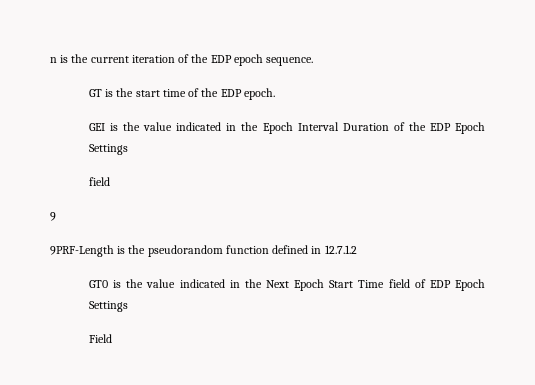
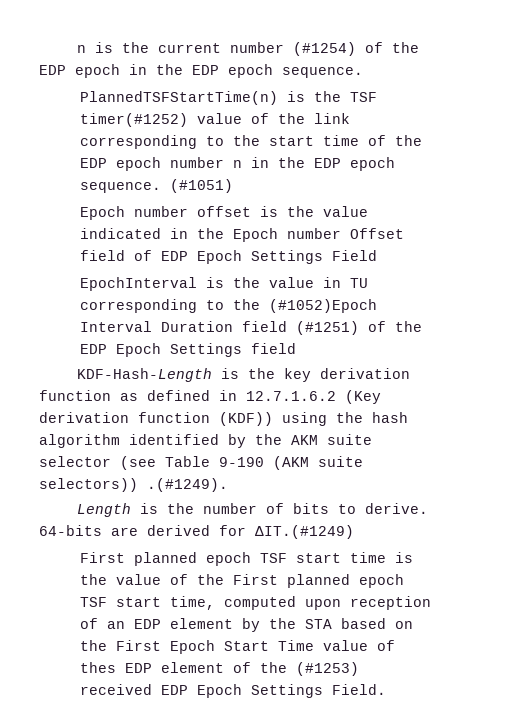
[131,54,263,66] iteration of the EDP epoch -> [229,42,419,56] [39,64,273,78] number (#1254) of the EDP epoch in the EDP epoch
[88,88,134,97] GT is the -> [79,91,377,105] [79,113,350,127] [79,135,260,149] PlannedTSFStartTime(n) is the TSF timer(#1252) value of the link corresponding to the
[243,88,275,100] [88,123,105,131] epoch. // GEI -> [115,157,395,171] [79,179,233,193] [79,206,251,220] epoch number n in the EDP epoch sequence. (#1051) // Epoch number offset
[297,122,389,131] Interval Duration -> [286,228,404,239] [79,250,377,264] [79,277,368,291] [79,299,377,313] [79,321,359,335] number Offset field of EDP Epoch Settings Field // EpochInterval is the value in TU corresponding to the (#1052)Epoch Interval Duration field (#1251)
(128, 149) // -> (242, 350) none
[50,212,56,221] [50,245,357,257] [88,279,486,291] [88,301,128,312] [88,334,112,343] 9 // 9PRF-Length is the pseudorandom function defined in 12.7.1.2 // GT0 is the value indicated in the Next Epoch Start Time field of EDP Epoch Settings // Field -> [76,368,410,382] [39,390,381,404] [39,412,408,426] [39,434,372,448] [39,456,363,470] [39,478,228,492] [76,503,428,517] [39,525,354,539] [79,552,413,566] [79,574,404,588] [79,596,431,610] [79,618,413,632] [79,640,395,654] [79,662,359,676] [79,684,386,698] KDF-Hash-Length is the key derivation function as defined in 12.7.1.6.2 (Key derivation function (KDF)) using the hash algorithm identified by the AKM suite selector (see Table 9-190 (AKM suite selectors)) .(#1249). // Length is the number of bits to derive. 64-bits are derived for ΔIT.(#1249) // First planned epoch TSF start time is the value of the First planned epoch TSF start time, computed upon reception of an EDP element by the STA based on the First Epoch Start Time value of thes EDP element of the (#1253) received EDP Epoch Settings Field.

